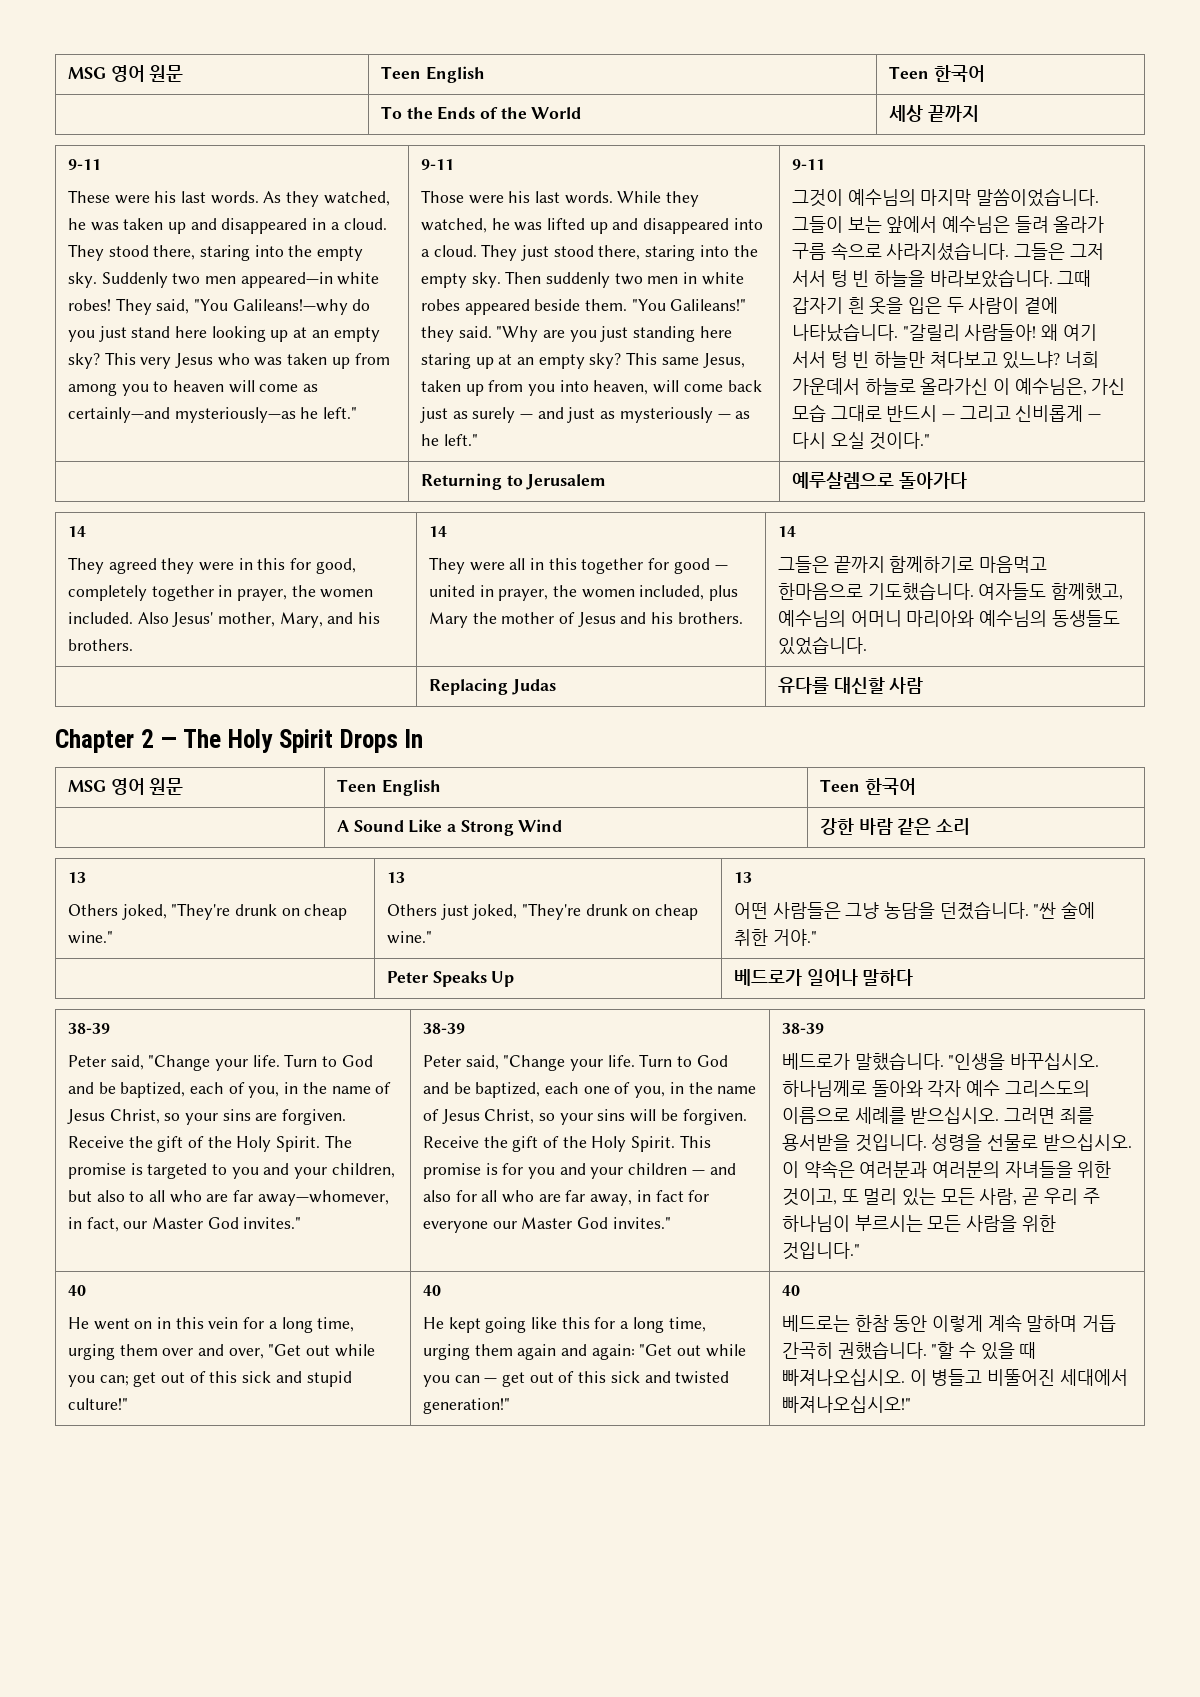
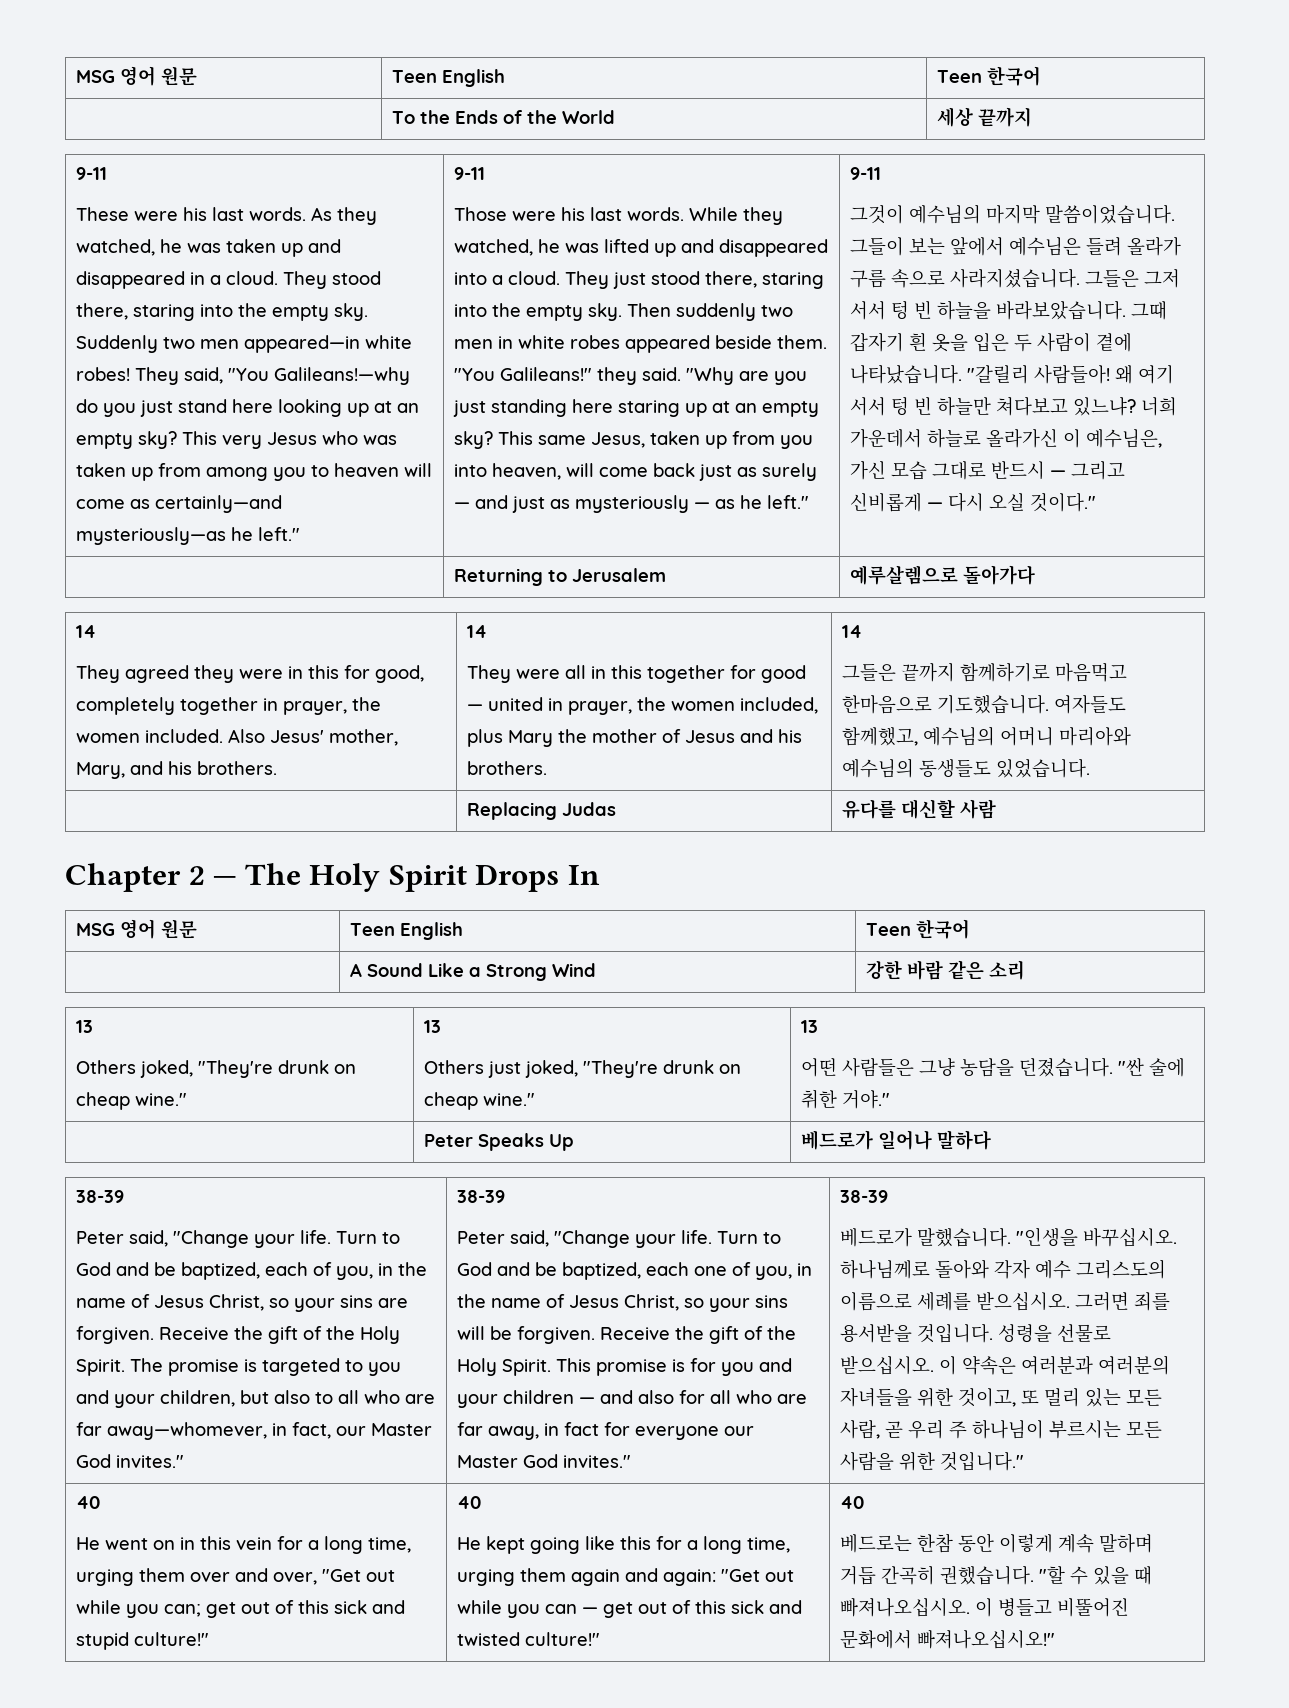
[422,1398,510,1414] generation!" -> [525,1632,601,1646] culture!"
[1059,1369,1128,1386] 세대에서 -> [840,1630,913,1649] 문화에서

